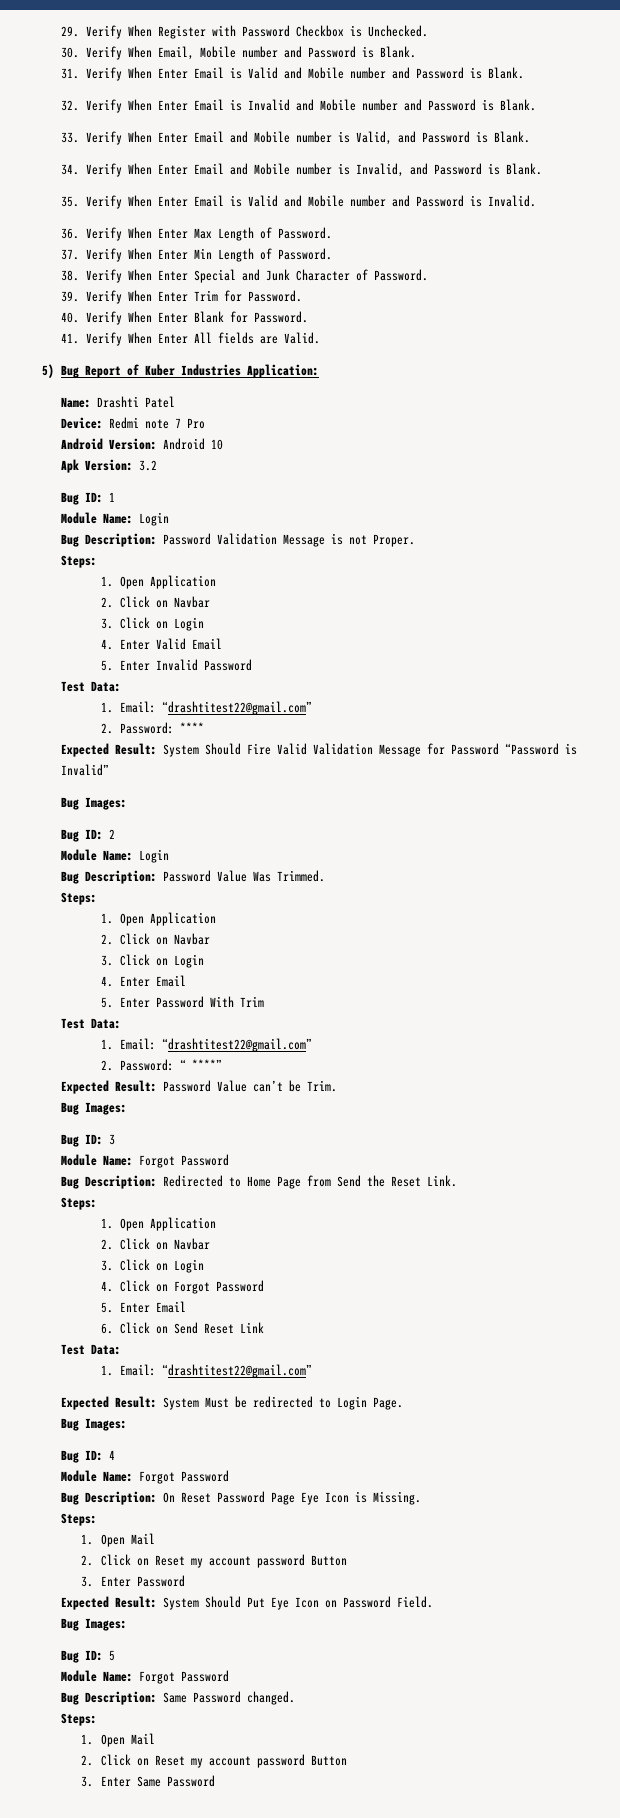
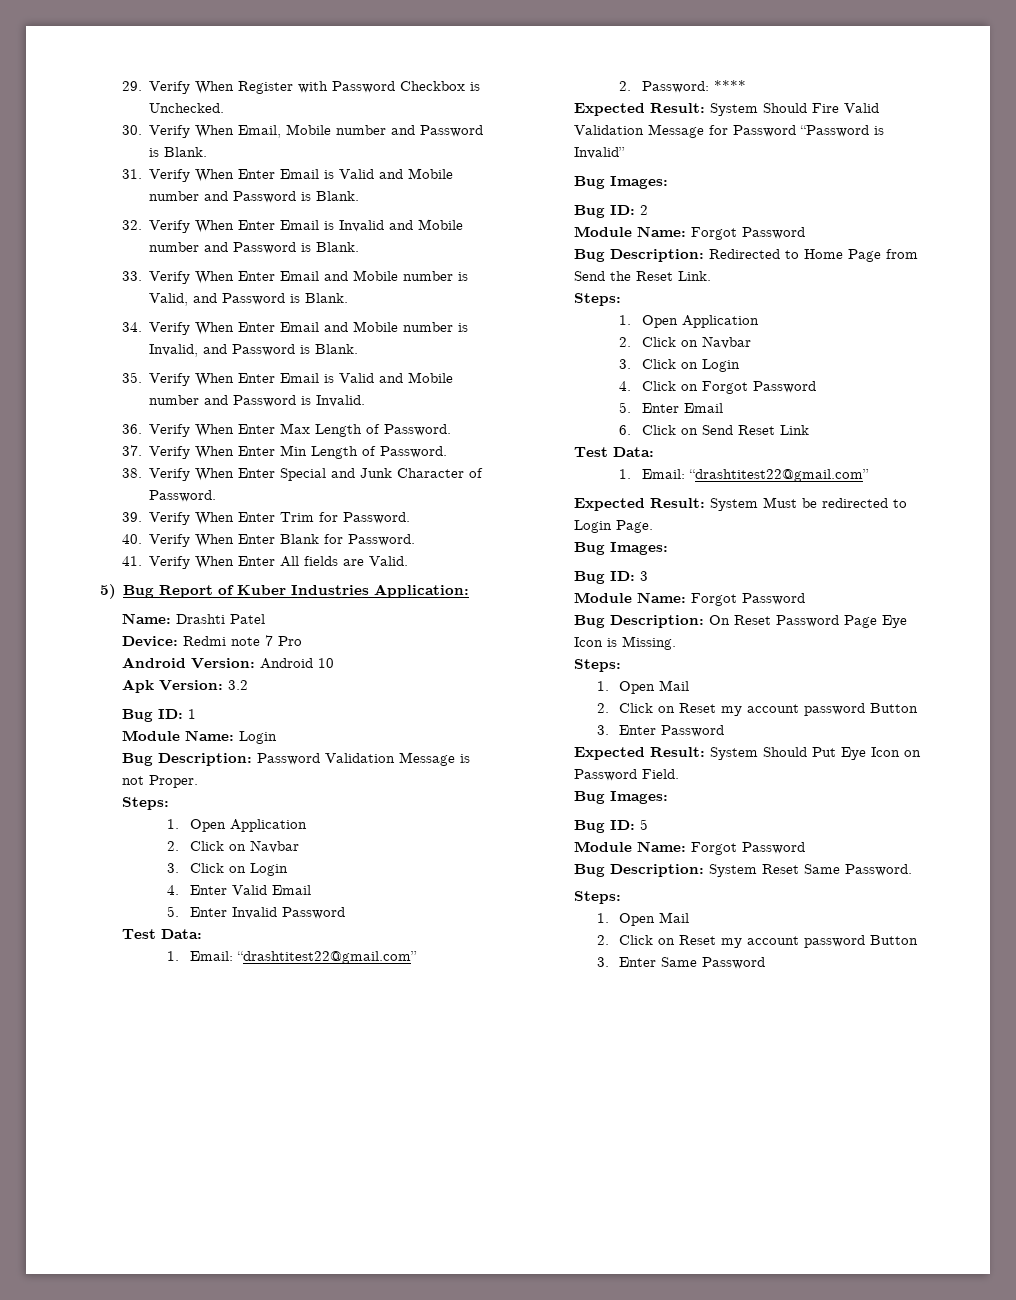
[61,849,170,863] [61,870,326,884] [61,892,98,905] [100,912,217,926] [100,933,211,945] [100,954,205,968] [100,975,187,987] [100,996,265,1008] [61,1018,122,1029] [100,1038,313,1052] [100,1059,223,1071] [61,1080,338,1094] [61,1102,128,1115] [61,1134,116,1147] // Module Name: Login // Bug Description: Password Value Was Trimmed. // Steps: // 1. Open Application // 2. Click on Navbar // 3. Click on Login // 4. Enter Email // 5. Enter Password With Trim // Test Data: // 1. Email: “drashtitest22@gmail.com” // 2. Password: “ ****” // Expected Result: Password Value can’t be Trim. // Bug Images: // Bug ID: 3 -> (649, 210) none
[109,1450,116,1460] 4 -> [640,571,649,581] 3
[163,1691,296,1705] Same Password changed. -> [709,864,913,877] System Reset Same Password.

